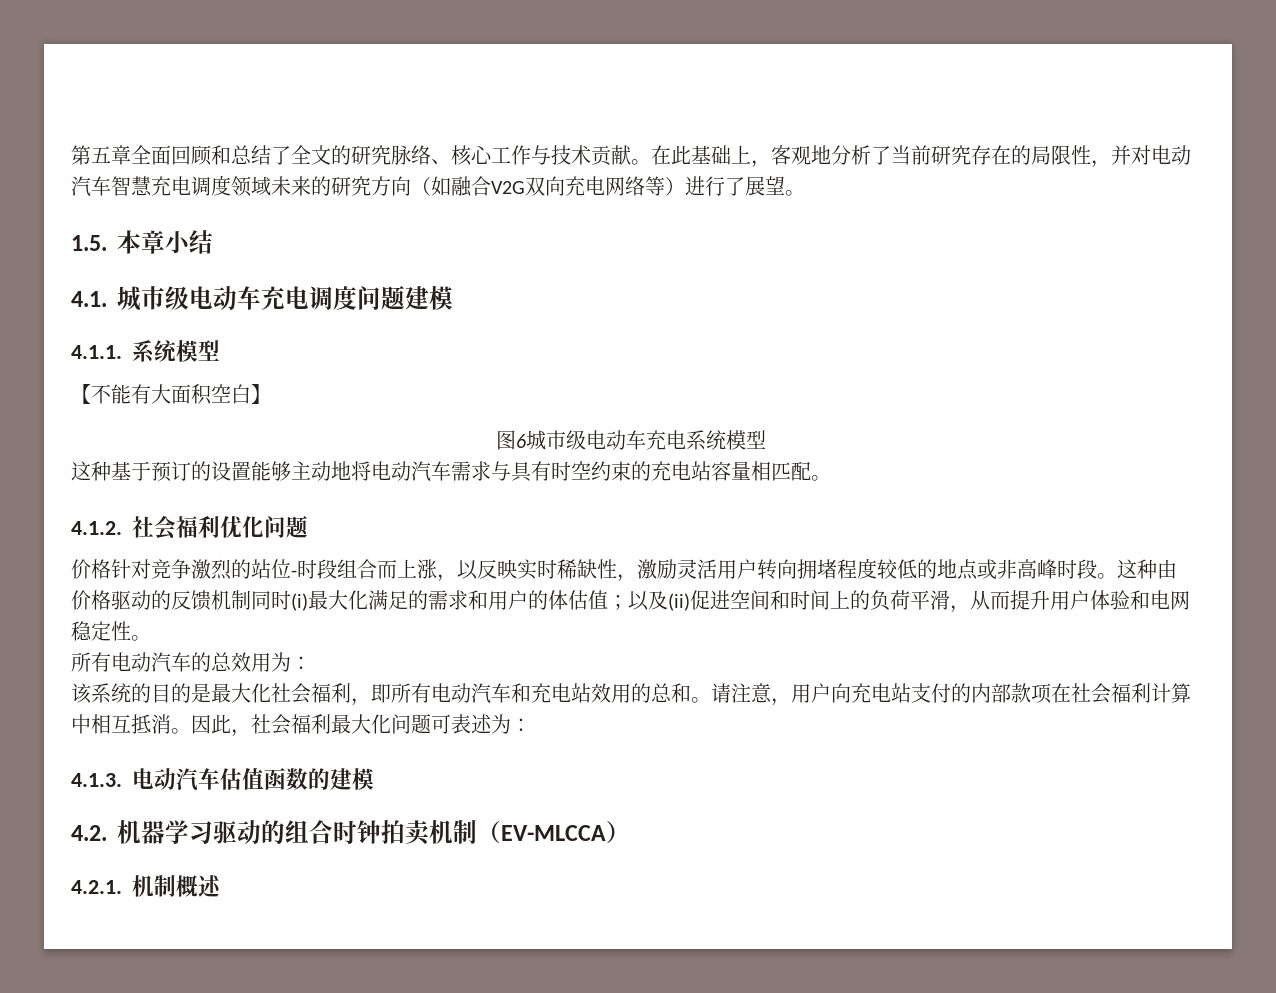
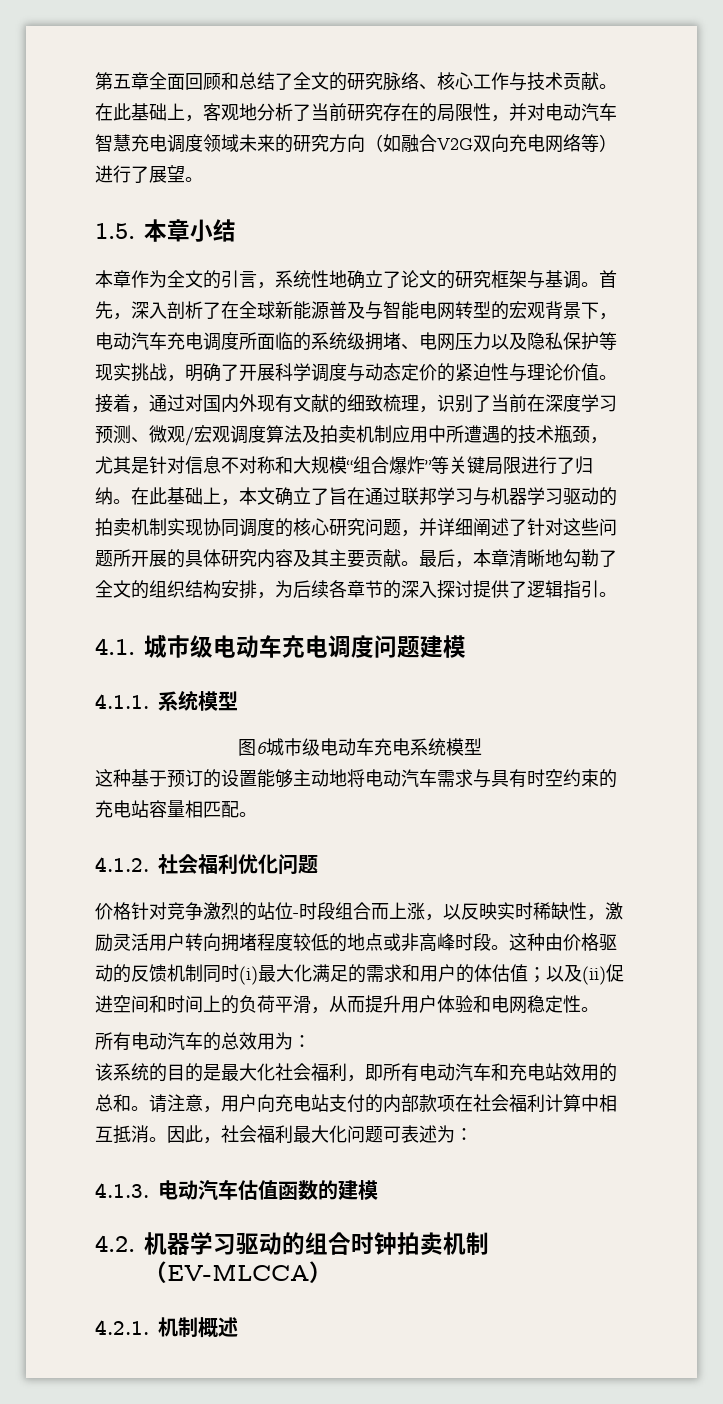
(213, 242) none -> [95,270,617,289] [95,301,617,320] [95,332,617,351] [95,363,617,382] [95,394,617,413] [95,425,608,446] [95,456,593,475] [95,487,617,506] [95,518,617,537] [95,549,617,568] [95,580,617,599] // 本章作为全文的引言，系统性地确立了论文的研究框架与基调。首先，深入剖析了在全球新能源普及与智能电网转型的宏观背景下，电动汽车充电调度所面临的系统级拥堵、电网压力以及隐私保护等现实挑战，明确了开展科学调度与动态定价的紧迫性与理论价值。接着，通过对国内外现有文献的细致梳理，识别了当前在深度学习预测、微观/宏观调度算法及拍卖机制应用中所遭遇的技术瓶颈，尤其是针对信息不对称和大规模“组合爆炸”等关键局限进行了归纳。在此基础上，本文确立了旨在通过联邦学习与机器学习驱动的拍卖机制实现协同调度的核心研究问题，并详细阐述了针对这些问题所开展的具体研究内容及其主要贡献。最后，本章清晰地勾勒了全文的组织结构安排，为后续各章节的深入探讨提供了逻辑指引。
[71,384,271,405] // 【不能有大面积空白】 -> (238, 701) none

